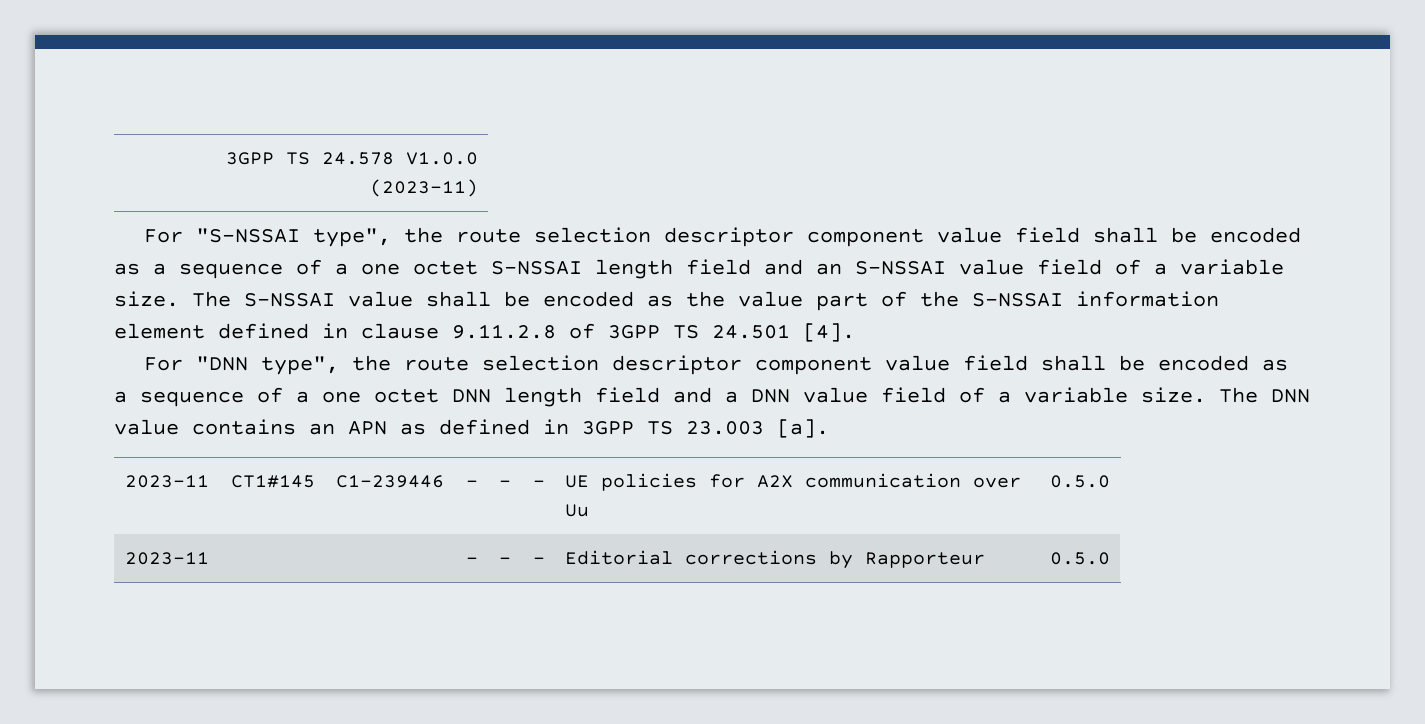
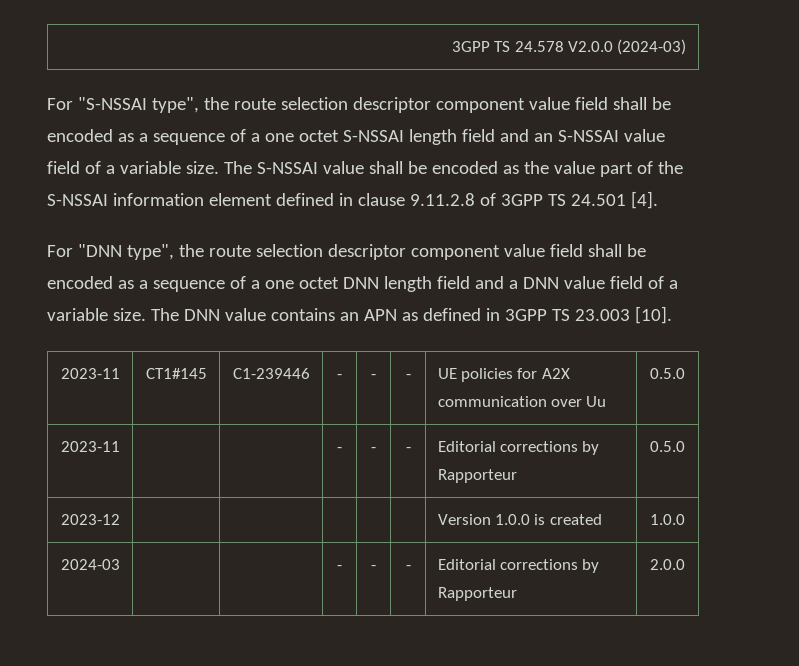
[405,152,478,165] [369,179,478,197] V1.0.0 (2023-11) -> [568,39,687,55] V2.0.0 (2024-03)
[777,419,829,438] [a]. -> [634,306,672,324] [10].
(1110, 558) none -> [60,514,120,525] [437,514,602,525] [650,514,685,525] [60,559,120,570] [337,565,342,570] [371,565,376,570] [405,565,411,570] [437,559,600,573] [437,587,517,601] [650,559,685,570] // 2023-12 | | | | | | Version 1.0.0 is created | 1.0.0 // 2024-03 | | | - | - | - | Editorial corrections by Rapporteur | 2.0.0

